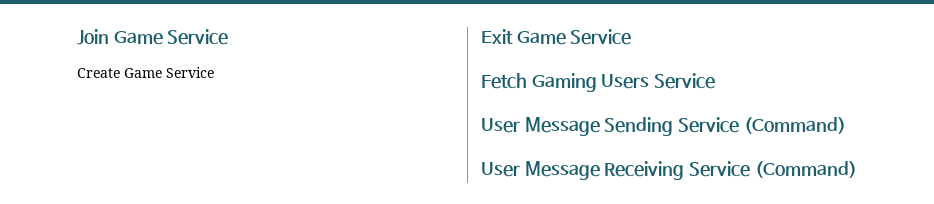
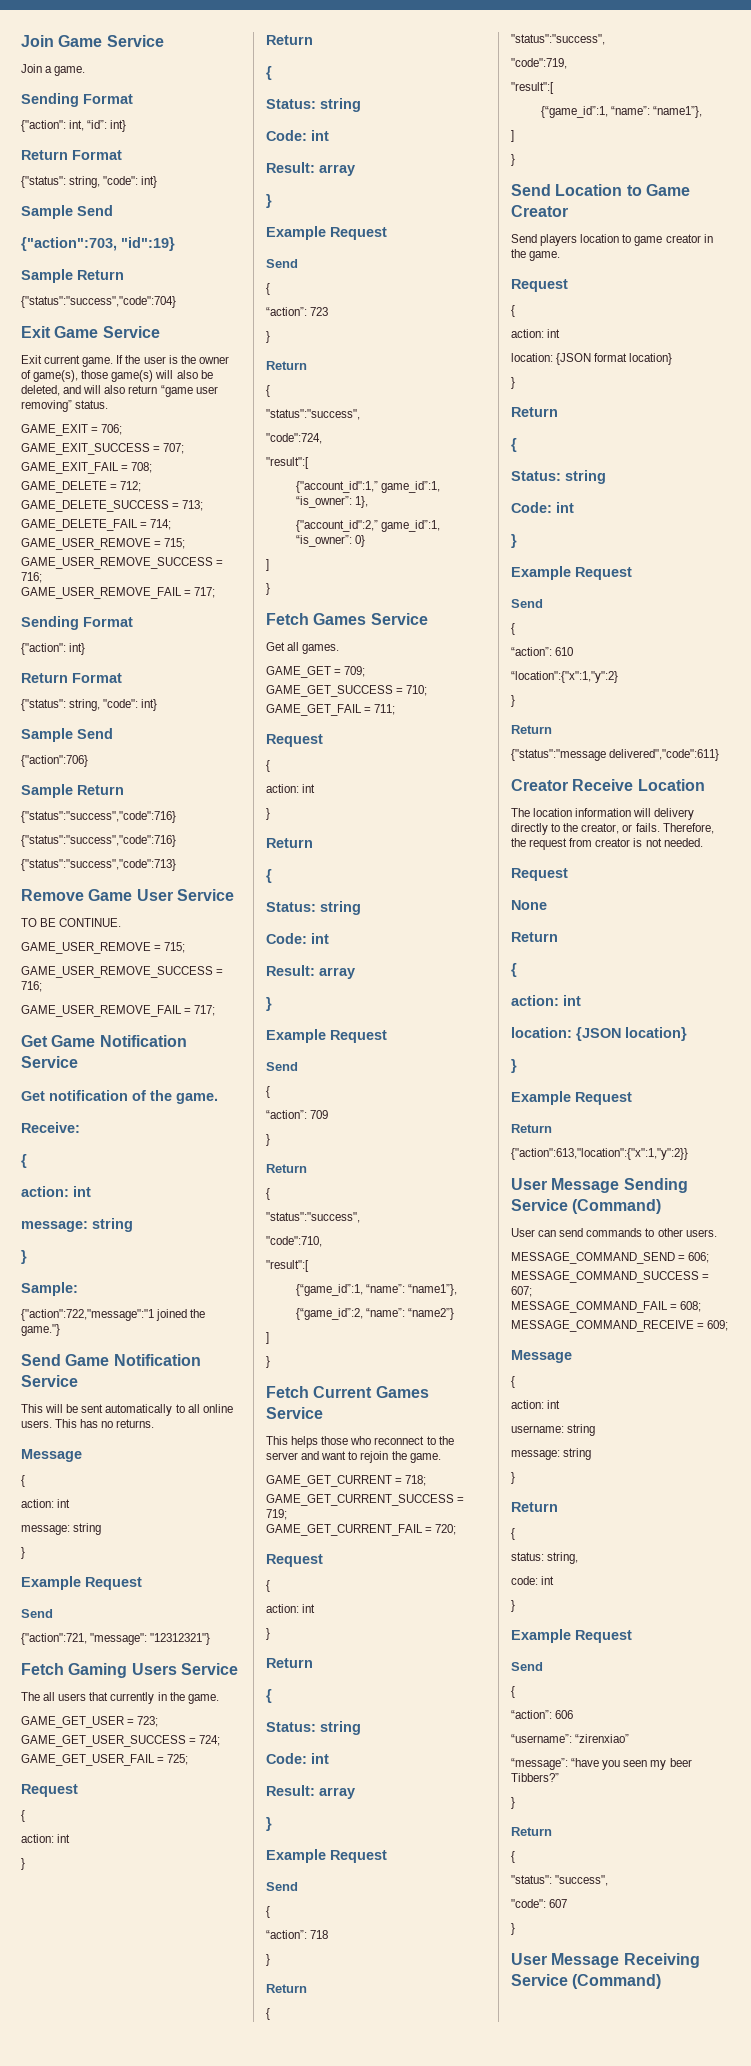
[77,67,214,78] [481,29,632,45] [481,73,716,92] Create Game Service // Exit Game Service // Fetch Gaming Users Service -> [21,64,86,76] [21,93,133,107] [21,120,127,132] [21,150,122,160] [21,176,158,188] [21,205,113,219] [21,237,175,251] [21,269,124,283] [21,296,176,308] [21,326,160,338] [21,355,229,367] [21,370,213,382] [21,385,218,397] [21,400,109,412] [21,424,123,436] [21,443,185,455] [21,462,153,474] [21,481,142,493] [21,500,204,512] [21,519,172,531] [21,538,186,550] [21,557,224,569] [21,572,42,583] [21,587,216,599] [21,616,133,630] [21,643,86,655] [21,673,122,683] [21,699,158,711] [21,728,113,742] [21,755,88,767] [21,784,124,798] [21,811,176,823] [21,835,176,847] [21,859,176,871] [21,889,234,901] [21,918,122,927] [21,942,186,954] [21,966,224,978] [21,981,42,992] [21,1005,216,1017] [21,1035,187,1047] [21,1056,78,1068] [21,1090,218,1104] [21,1122,80,1133] [21,1154,27,1168] [21,1186,91,1197] [21,1218,133,1232] [21,1250,27,1264] [21,1282,78,1296] [21,1309,206,1321] [21,1324,60,1336] [21,1354,201,1366] [21,1375,78,1387] [21,1404,233,1416] [21,1419,155,1428] [21,1449,82,1462] [21,1475,25,1487] [21,1499,71,1508] [21,1523,102,1535] [21,1547,25,1559] [21,1576,142,1590] [21,1609,53,1618] [21,1633,211,1645] [21,1663,238,1678] [21,1692,219,1704] [21,1716,159,1728] [21,1735,221,1747] [21,1754,189,1766] [21,1784,78,1797] [21,1810,25,1822] [21,1834,71,1843] [21,1858,25,1870] [266,35,313,45] [266,66,272,80] [266,98,361,112] [266,130,329,141] [266,162,355,176] [266,194,272,208] [266,226,387,240] [266,259,298,268] [266,283,270,295] [266,307,329,316] [266,331,270,343] [266,361,307,370] [266,385,270,397] [266,409,360,420] [266,433,322,444] [266,457,309,469] [296,481,441,493] [296,496,369,508] [296,520,441,532] [296,535,366,547] [266,559,269,571] [266,583,270,595] [266,613,428,625] [266,642,340,654] [266,666,366,678] [266,685,428,697] [266,704,396,716] [266,734,323,747] [266,760,270,772] [266,784,316,793] [266,808,270,820] [266,838,313,848] [266,869,272,883] [266,901,361,915] [266,933,329,944] [266,965,355,979] [266,997,272,1011] [266,1029,387,1043] [266,1062,298,1071] [266,1086,270,1098] [266,1110,329,1119] [266,1134,270,1146] [266,1164,307,1173] [266,1188,270,1200] [266,1212,360,1223] [266,1236,322,1247] [266,1260,309,1272] [296,1284,458,1296] [296,1308,455,1320] [266,1332,269,1344] [266,1356,270,1368] [266,1386,429,1398] [266,1407,323,1419] [266,1436,454,1448] [266,1451,441,1463] [266,1475,427,1487] [266,1494,465,1506] [266,1509,287,1520] [266,1524,457,1536] [266,1554,323,1567] [266,1580,270,1592] [266,1604,316,1613] [266,1628,270,1640] [266,1658,313,1668] [266,1689,272,1703] [266,1721,361,1735] [266,1753,329,1764] [266,1785,355,1799] [266,1817,272,1831] [266,1849,387,1863] [266,1882,298,1891] [266,1906,270,1918] [266,1930,329,1939] [266,1954,270,1966] [266,1984,307,1993] [266,2008,270,2020] [511,34,605,45] [511,58,567,69] [511,82,554,94] [541,106,703,118] [511,130,514,142] [511,154,515,166] [511,184,690,196] [511,205,568,217] [511,234,713,246] [511,249,561,261] [511,279,568,292] [511,305,515,317] [511,329,561,338] [511,353,673,365] [511,377,515,389] [511,407,558,417] [511,438,517,452] [511,470,606,484] [511,502,574,513] [511,534,517,548] [511,566,632,580] [511,599,543,608] [511,623,515,635] [511,647,574,656] [511,671,618,683] [511,695,515,707] [511,725,552,734] [511,749,720,761] [511,779,705,791] [511,808,695,820] [511,823,714,835] [511,838,703,850] [511,868,568,881] [511,900,547,910] [511,932,558,942] [511,963,517,977] [511,995,581,1006] [511,1027,687,1041] [511,1059,517,1073] [511,1091,632,1105] [511,1124,552,1133] [511,1148,688,1160] Join a game. // Sending Format // {"action": int, “id”: int} // Return Format // {"status": string, "code": int} // Sample Send // {"action":703, "id":19} // Sample Return // {"status":"success","code":704} // Exit Game Service // Exit current game. If the user is the owner of game(s), those game(s) will also be deleted, and will also return “game user removing” status. // GAME_EXIT = 706; // GAME_EXIT_SUCCESS = 707; // GAME_EXIT_FAIL = 708; // GAME_DELETE = 712; // GAME_DELETE_SUCCESS = 713; // GAME_DELETE_FAIL = 714; // GAME_USER_REMOVE = 715; // GAME_USER_REMOVE_SUCCESS = 716; // GAME_USER_REMOVE_FAIL = 717; // Sending Format // {"action": int} // Return Format // {"status": string, "code": int} // Sample Send // {"action":706} // Sample Return // {"status":"success","code":716} // {"status":"success","code":716} // {"status":"success","code":713} // Remove Game User Service // TO BE CONTINUE. // GAME_USER_REMOVE = 715; // GAME_USER_REMOVE_SUCCESS = 716; // GAME_USER_REMOVE_FAIL = 717; // Get Game Notification Service // Get notification of the game. // Receive: // { // action: int // message: string // } // Sample: // {"action":722,"message":"1 joined the game."} // Send Game Notification Service // This will be sent automatically to all online users. This has no returns. // Message // { // action: int // message: string // } // Example Request // Send // {"action":721, "message": "12312321"} // Fetch Gaming Users Service // The all users that currently in the game. // GAME_GET_USER = 723; // GAME_GET_USER_SUCCESS = 724; // GAME_GET_USER_FAIL = 725; // Request // { // action: int // } // Return // { // Status: string // Code: int // Result: array // } // Example Request // Send // { // “action”: 723 // } // Return // { // "status":"success", // "code":724, // "result":[ // {"account_id":1,” game_id”:1, “is_owner”: 1}, // {"account_id":2,” game_id”:1, “is_owner”: 0} // ] // } // Fetch Games Service // Get all games. // GAME_GET = 709; // GAME_GET_SUCCESS = 710; // GAME_GET_FAIL = 711; // Request // { // action: int // } // Return // { // Status: string // Code: int // Result: array // } // Example Request // Send // { // “action”: 709 // } // Return // { // "status":"success", // "code":710, // "result":[ // {“game_id”:1, “name”: “name1”}, // {“game_id”:2, “name”: “name2”} // ] // } // Fetch Current Games Service // This helps those who reconnect to the server and want to rejoin the game. // GAME_GET_CURRENT = 718; // GAME_GET_CURRENT_SUCCESS = 719; // GAME_GET_CURRENT_FAIL = 720; // Request // { // action: int // } // Return // { // Status: string // Code: int // Result: array // } // Example Request // Send // { // “action”: 718 // } // Return // { // "status":"success", // "code":719, // "result":[ // {“game_id”:1, “name”: “name1”}, // ] // } // Send Location to Game Creator // Send players location to game creator in the game. // Request // { // action: int // location: {JSON format location} // } // Return // { // Status: string // Code: int // } // Example Request // Send // { // “action”: 610 // “location":{"x":1,"y":2} // } // Return // {"status":"message delivered","code":611} // Creator Receive Location // The location information will delivery directly to the creator, or fails. Therefore, the request from creator is not needed. // Request // None // Return // { // action: int // location: {JSON location} // } // Example Request // Return // {"action":613,"location":{"x":1,"y":2}}
(846, 125) none -> [511,1228,717,1237] [511,1252,710,1264] [511,1271,710,1283] [511,1286,532,1297] [511,1301,702,1313] [511,1320,729,1332] [511,1350,572,1363] [511,1376,515,1388] [511,1400,561,1409] [511,1424,596,1436] [511,1448,592,1460] [511,1472,515,1484] [511,1502,558,1512] [511,1528,515,1540] [511,1552,579,1564] [511,1576,555,1585] [511,1600,515,1612] [511,1629,632,1643] [511,1662,543,1671] [511,1686,515,1698] [511,1710,574,1719] [511,1734,630,1743] [511,1758,692,1770] [511,1773,559,1782] [511,1797,515,1809] [511,1827,552,1836] [511,1851,515,1863] [511,1875,609,1886] [511,1899,568,1908] [511,1923,515,1935] // User can send commands to other users. // MESSAGE_COMMAND_SEND = 606; // MESSAGE_COMMAND_SUCCESS = 607; // MESSAGE_COMMAND_FAIL = 608; // MESSAGE_COMMAND_RECEIVE = 609; // Message // { // action: int // username: string // message: string // } // Return // { // status: string, // code: int // } // Example Request // Send // { // “action”: 606 // “username”: “zirenxiao” // “message”: “have you seen my beer Tibbers?” // } // Return // { // "status": "success", // "code": 607 // }

